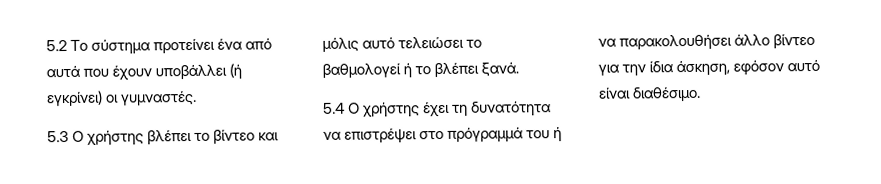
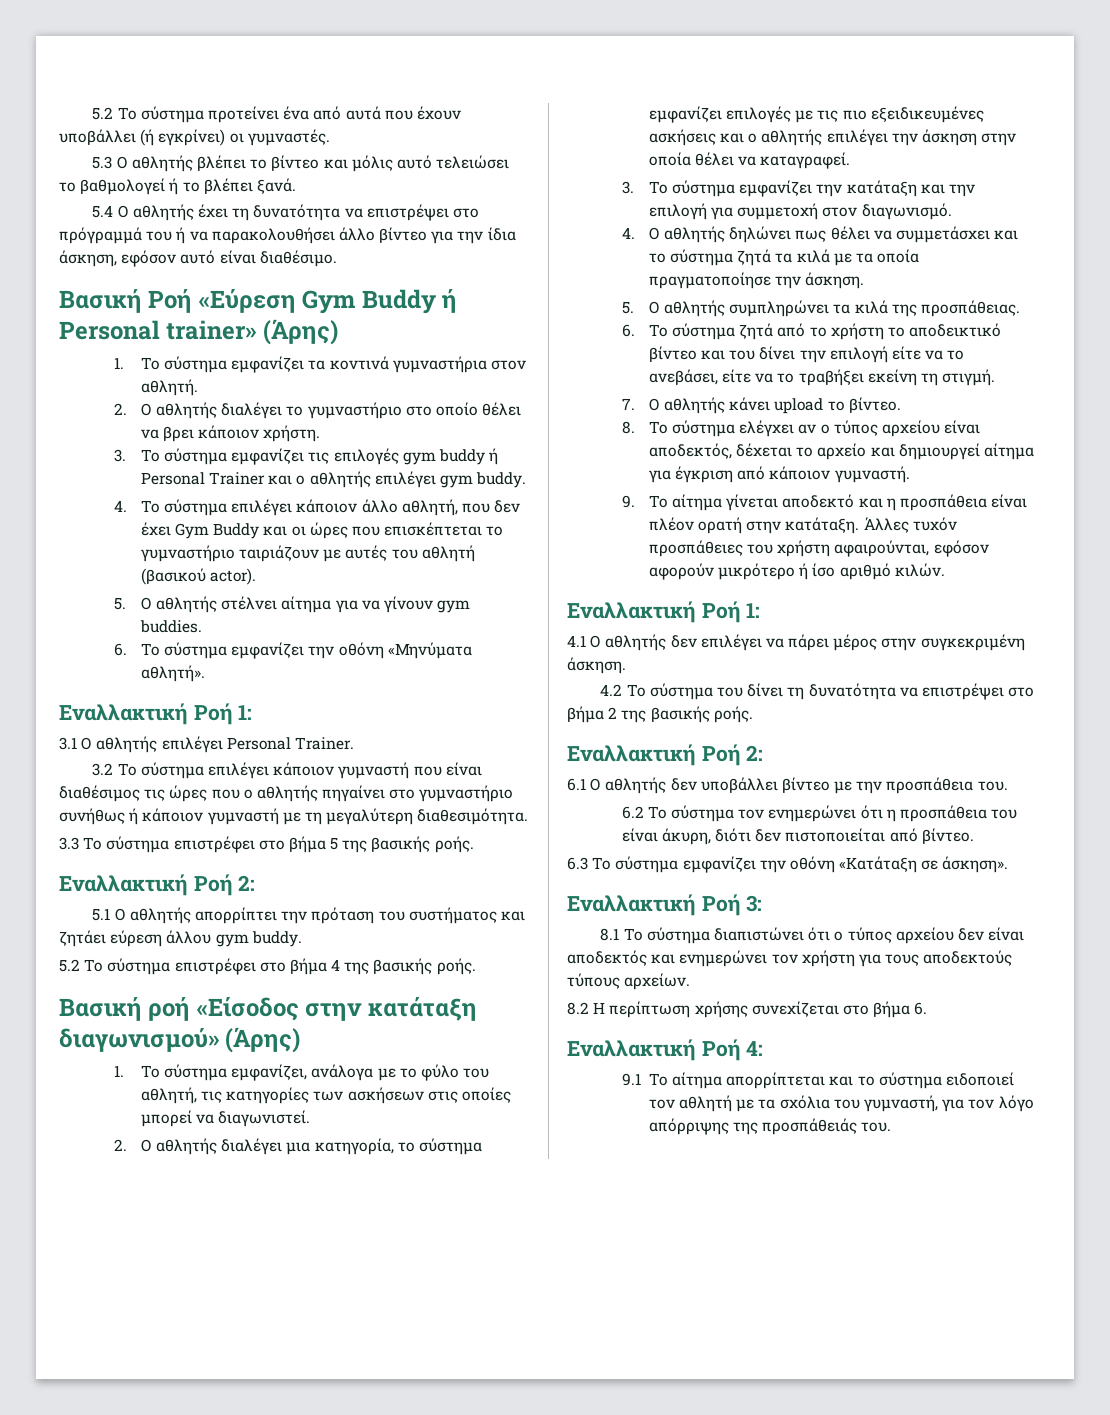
[87,130,145,146] χρήστης -> [131,155,193,172] αθλητής
[363,102,421,118] χρήστης -> [132,204,194,221] αθλητής
(702, 94) none -> [59,289,458,314] [59,319,338,345] [113,356,526,373] [140,379,198,396] [113,402,522,419] [140,425,321,442] [113,448,499,465] [140,471,527,488] [113,499,521,516] [140,522,504,539] [140,545,475,562] [140,568,257,585] [113,596,471,613] [139,620,202,633] [113,642,472,659] [140,665,205,682] [59,703,253,725] [59,736,354,753] [92,762,482,779] [59,785,514,802] [59,808,529,825] [59,836,474,853] [59,874,256,896] [92,907,525,924] [59,930,302,947] [59,958,476,975] [59,997,477,1021] [59,1027,301,1053] [113,1064,490,1081] [140,1087,511,1104] [140,1110,311,1127] [113,1138,482,1155] [648,106,984,123] [648,129,1017,146] [648,152,851,169] [621,180,975,197] [648,203,952,220] [621,226,1019,243] [648,249,920,266] [648,272,865,289] [621,300,1020,317] [621,323,1002,340] [648,346,965,363] [648,369,996,386] [621,397,901,414] [621,420,981,437] [648,443,1034,460] [648,466,910,483] [621,494,1028,511] [648,517,957,534] [648,540,989,557] [648,563,945,580] [567,601,761,623] [567,634,1025,651] [567,657,626,674] [600,683,1035,700] [567,706,753,723] [567,744,764,766] [567,777,1008,794] [621,805,1018,822] [621,828,974,845] [567,856,1009,873] [567,894,763,916] [600,927,1025,944] [567,950,1013,967] [567,973,691,990] [567,1001,928,1018] [567,1039,764,1061] [621,1072,1014,1089] [648,1095,1034,1112] [648,1118,892,1135] // Βασική Ροή «Εύρεση Gym Buddy ή Personal trainer» (Άρης) // 1. Το σύστημα εμφανίζει τα κοντινά γυμναστήρια στον αθλητή. // 2. Ο αθλητής διαλέγει το γυμναστήριο στο οποίο θέλει να βρει κάποιον χρήστη. // 3. Το σύστημα εμφανίζει τις επιλογές gym buddy ή Personal Trainer και ο αθλητής επιλέγει gym buddy. // 4. Το σύστημα επιλέγει κάποιον άλλο αθλητή, που δεν έχει Gym Buddy και οι ώρες που επισκέπτεται το γυμναστήριο ταιριάζουν με αυτές του αθλητή (βασικού actor). // 5. Ο αθλητής στέλνει αίτημα για να γίνουν gym buddies. // 6. Το σύστημα εμφανίζει την οθόνη «Μηνύματα αθλητή». // Εναλλακτική Ροή 1: // 3.1 Ο αθλητής επιλέγει Personal Trainer. // 3.2 Το σύστημα επιλέγει κάποιον γυμναστή που είναι διαθέσιμος τις ώρες που ο αθλητής πηγαίνει στο γυμναστήριο συνήθως ή κάποιον γυμναστή με τη μεγαλύτερη διαθεσιμότητα. // 3.3 Το σύστημα επιστρέφει στο βήμα 5 της βασικής ροής. // Εναλλακτική Ροή 2: // 5.1 Ο αθλητής απορρίπτει την πρόταση του συστήματος και ζητάει εύρεση άλλου gym buddy. // 5.2 Το σύστημα επιστρέφει στο βήμα 4 της βασικής ροής. // Βασική ροή «Είσοδος στην κατάταξη διαγωνισμού» (Άρης) // 1. Το σύστημα εμφανίζει, ανάλογα με το φύλο του αθλητή, τις κατηγορίες των ασκήσεων στις οποίες μπορεί να διαγωνιστεί. // 2. Ο αθλητής διαλέγει μια κατηγορία, το σύστημα εμφανίζει επιλογές με τις πιο εξειδικευμένες ασκήσεις και ο αθλητής επιλέγει την άσκηση στην οποία θέλει να καταγραφεί. // 3. Το σύστημα εμφανίζει την κατάταξη και την επιλογή για συμμετοχή στον διαγωνισμό. // 4. Ο αθλητής δηλώνει πως θέλει να συμμετάσχει και το σύστημα ζητά τα κιλά με τα οποία πραγματοποίησε την άσκηση. // 5. Ο αθλητής συμπληρώνει τα κιλά της προσπάθειας. // 6. Το σύστημα ζητά από το χρήστη το αποδεικτικό βίντεο και του δίνει την επιλογή είτε να το ανεβάσει, είτε να το τραβήξει εκείνη τη στιγμή. // 7. Ο αθλητής κάνει upload το βίντεο. // 8. Το σύστημα ελέγχει αν ο τύπος αρχείου είναι αποδεκτός, δέχεται το αρχείο και δημιουργεί αίτημα για έγκριση από κάποιον γυμναστή. // 9. Το αίτημα γίνεται αποδεκτό και η προσπάθεια είναι πλέον ορατή στην κατάταξη. Άλλες τυχόν προσπάθειες του χρήστη αφαιρούνται, εφόσον αφορούν μικρότερο ή ίσο αριθμό κιλών. // Εναλλακτική Ροή 1: // 4.1 Ο αθλητής δεν επιλέγει να πάρει μέρος στην συγκεκριμένη άσκηση. // 4.2 Το σύστημα του δίνει τη δυνατότητα να επιστρέψει στο βήμα 2 της βασικής ροής. // Εναλλακτική Ροή 2: // 6.1 Ο αθλητής δεν υποβάλλει βίντεο με την προσπάθεια του. // 6.2 Το σύστημα τον ενημερώνει ότι η προσπάθεια του είναι άκυρη, διότι δεν πιστοποιείται από βίντεο. // 6.3 Το σύστημα εμφανίζει την οθόνη «Κατάταξη σε άσκηση». // Εναλλακτική Ροή 3: // 8.1 Το σύστημα διαπιστώνει ότι ο τύπος αρχείου δεν είναι αποδεκτός και ενημερώνει τον χρήστη για τους αποδεκτούς τύπους αρχείων. // 8.2 Η περίπτωση χρήσης συνεχίζεται στο βήμα 6. // Εναλλακτική Ροή 4: // 9.1 Το αίτημα απορρίπτεται και το σύστημα ειδοποιεί τον αθλητή με τα σχόλια του γυμναστή, για τον λόγο απόρριψης της προσπάθειάς του.

